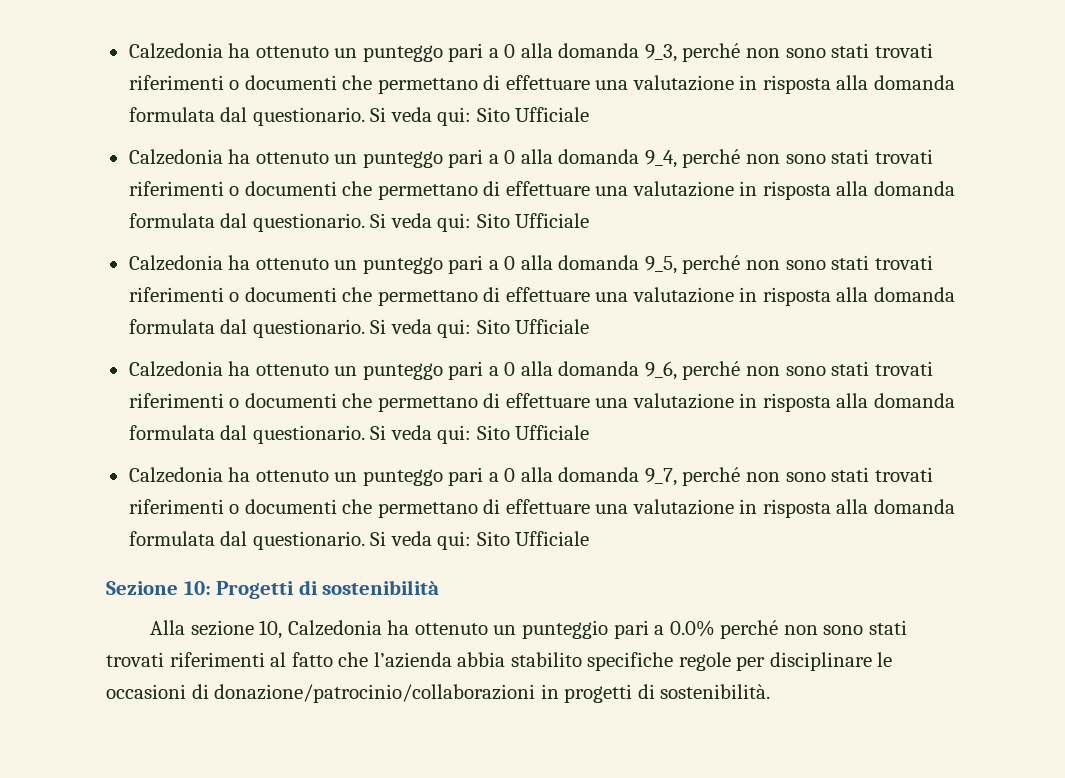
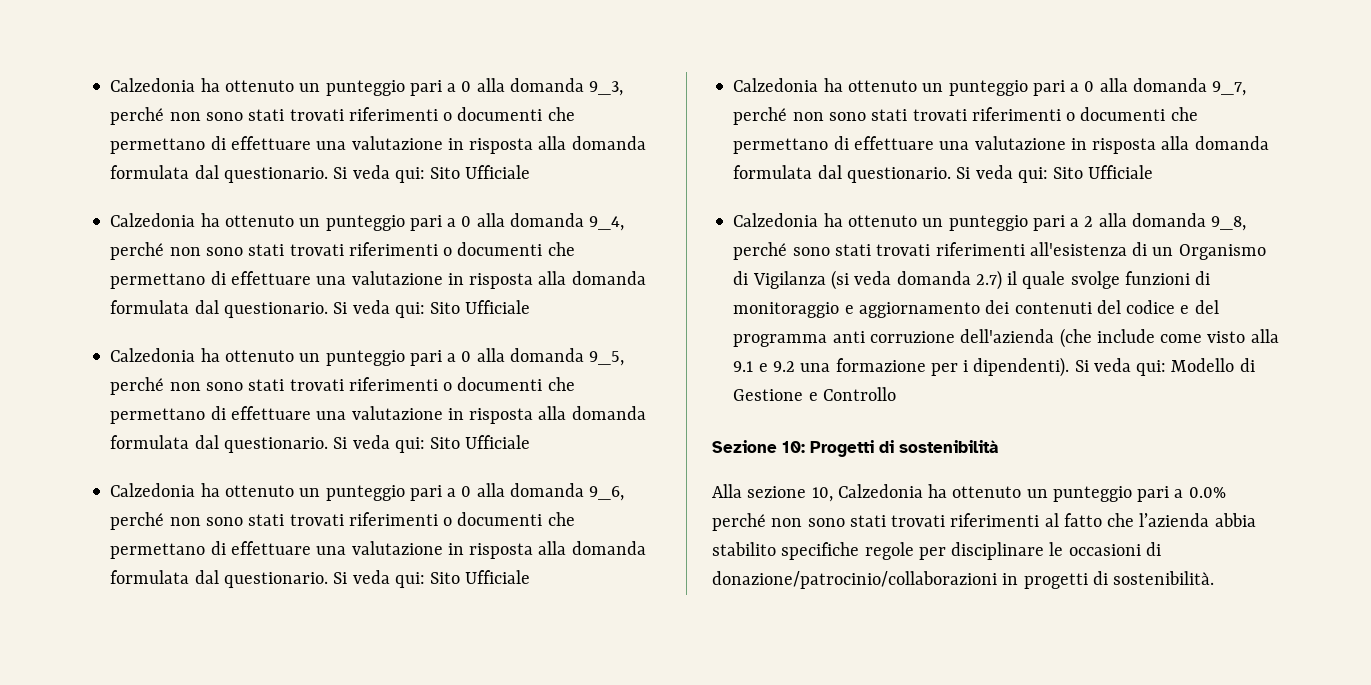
[128,43,443,62] Calzedonia ha ottenuto un punteggo -> [110,78,405,96] Calzedonia ha ottenuto un punteggio
[362,151,443,168] punteggo -> [325,215,405,231] punteggio
[362,257,443,274] punteggo -> [325,350,405,366] punteggio
[362,363,443,380] punteggo -> [325,485,405,501] punteggio
[362,469,443,486] punteggo -> [948,80,1028,96] punteggio
(590, 538) none -> [733,213,1247,231] [733,242,1266,260] [733,270,1211,290] [733,300,1219,318] [733,328,1279,348] [733,357,1255,377] [733,387,896,401] // Calzedonia ha ottenuto un punteggio pari a 2 alla domanda 9_8, perché sono stati trovati riferimenti all'esistenza di un Organismo di Vigilanza (si veda domanda 2.7) il quale svolge funzioni di monitoraggio e aggiornamento dei contenuti del codice e del programma anti corruzione dell'azienda (che include come visto alla 9.1 e 9.2 una formazione per i dipendenti). Si veda qui: Modello di Gestione e Controllo

